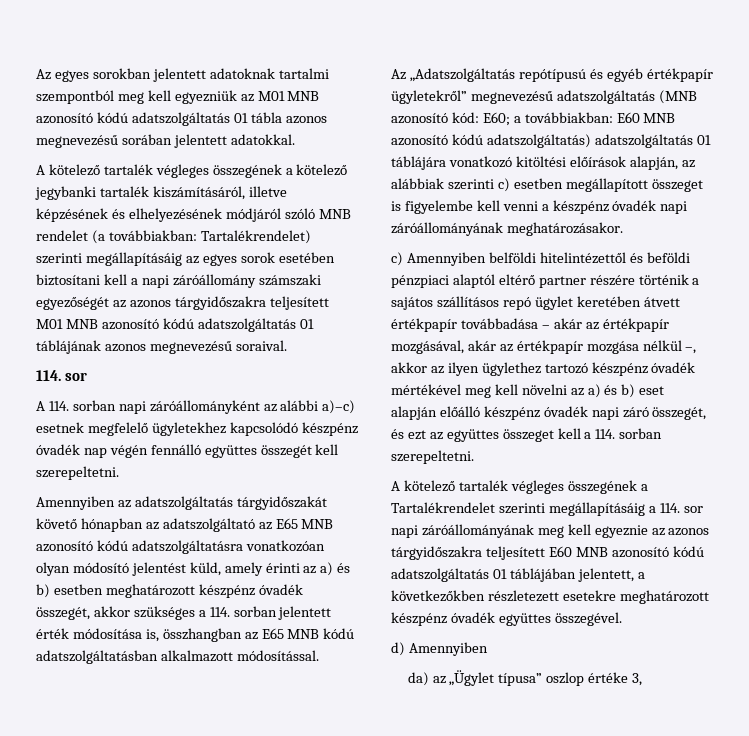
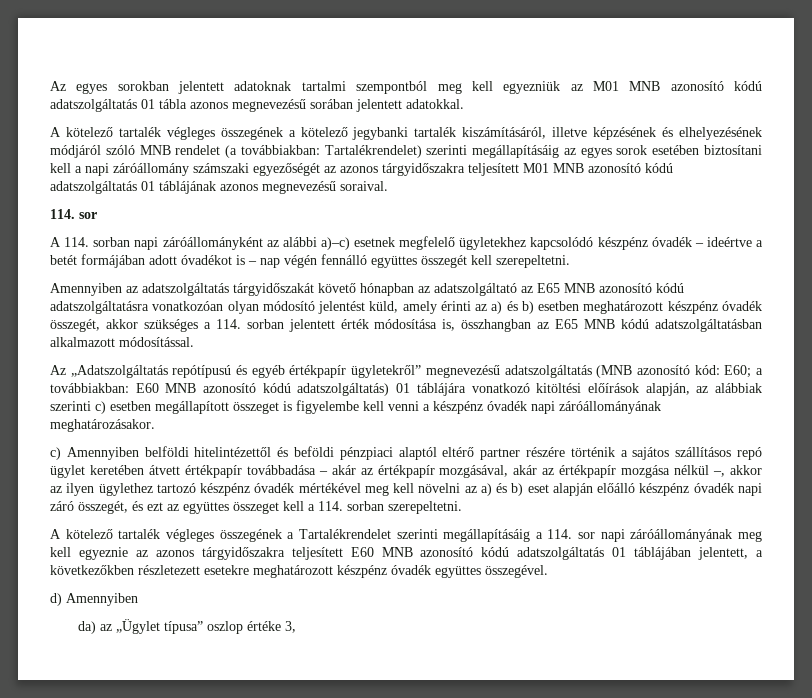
(80, 449) none -> [694,237,763,247] [50,254,257,268] – ideértve a betét formájában adott óvadékot is –
[594,134,693,148] adatszolgáltatás -> (390, 389) none

